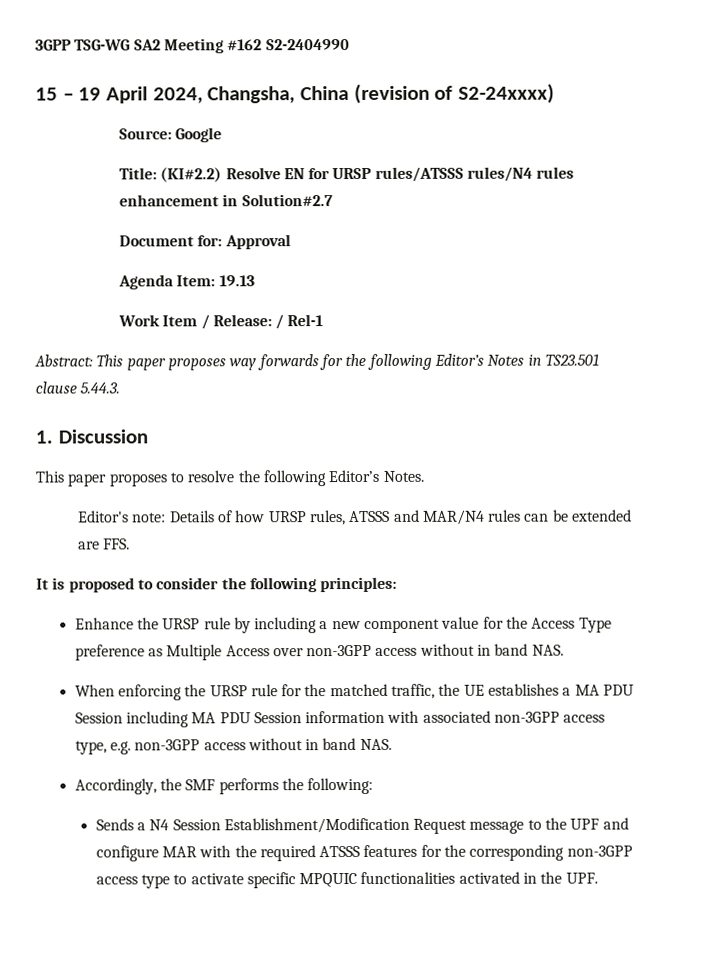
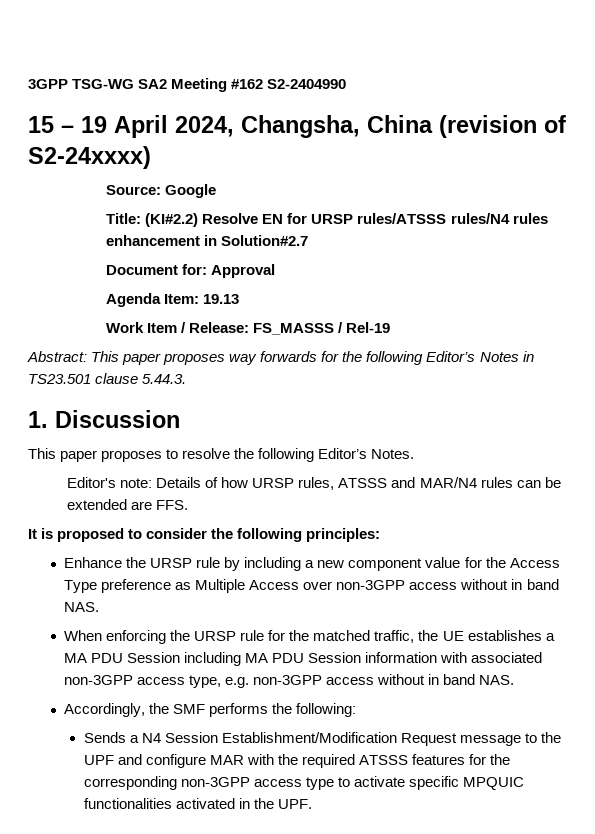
[275,314,324,330] / Rel-1 -> [253,322,391,335] FS_MASSS / Rel-19

